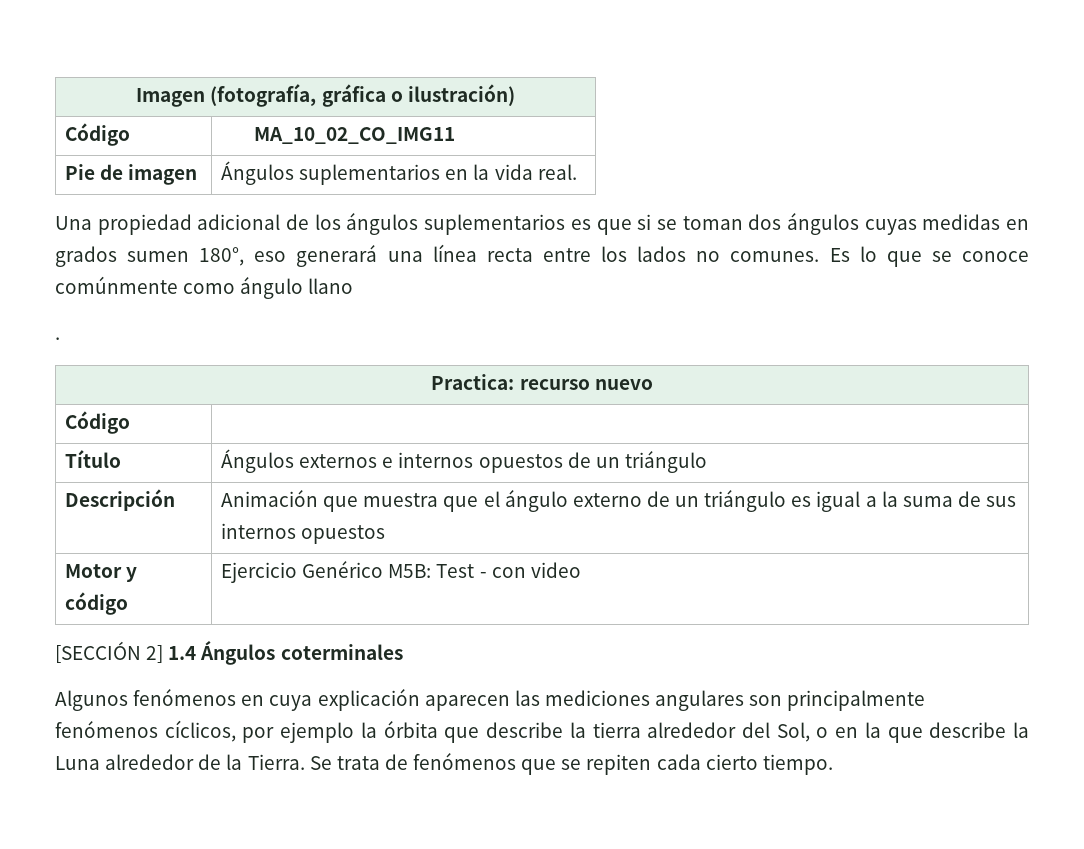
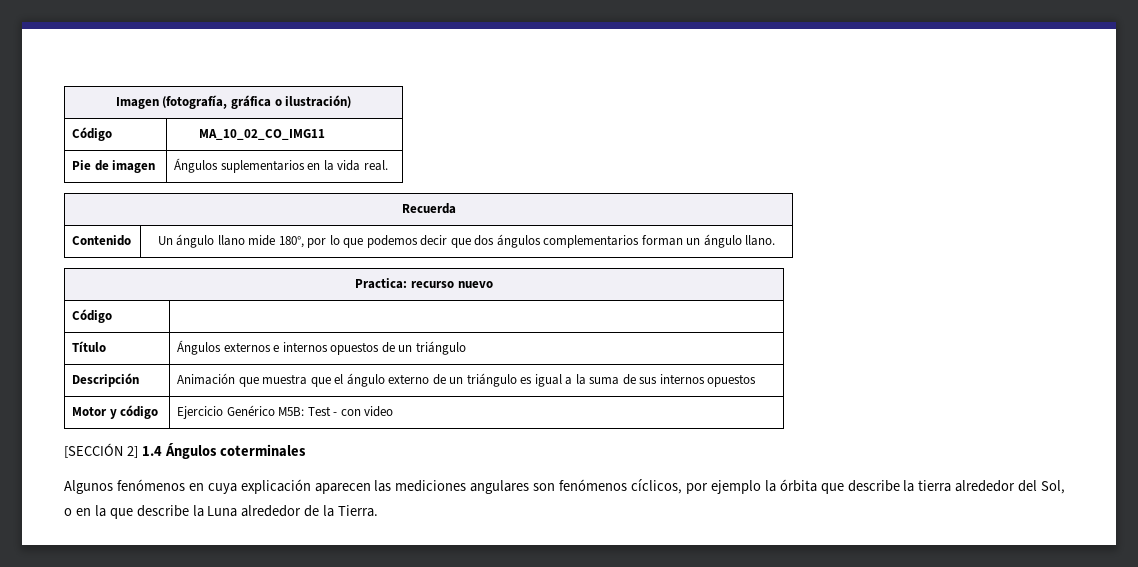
[55,213,1029,235] [55,244,1029,267] [55,276,354,299] [55,337,60,340] // Una propiedad adicional de los ángulos suplementarios es que si se toman dos ángulos cuyas medidas en grados sumen 180°, eso generará una línea recta entre los lados no comunes. Es lo que se conoce comúnmente como ángulo llano // . -> [401,203,456,214] [72,235,132,246] [157,234,776,248] // Recuerda // Contenido | Un ángulo llano mide 180°, por lo que podemos decir que dos ángulos complementarios forman un ángulo llano.
[787,690,926,711] principalmente -> (556, 487) none
[309,753,833,775] Se trata de fenómenos que se repiten cada cierto tiempo. -> (379, 511) none

